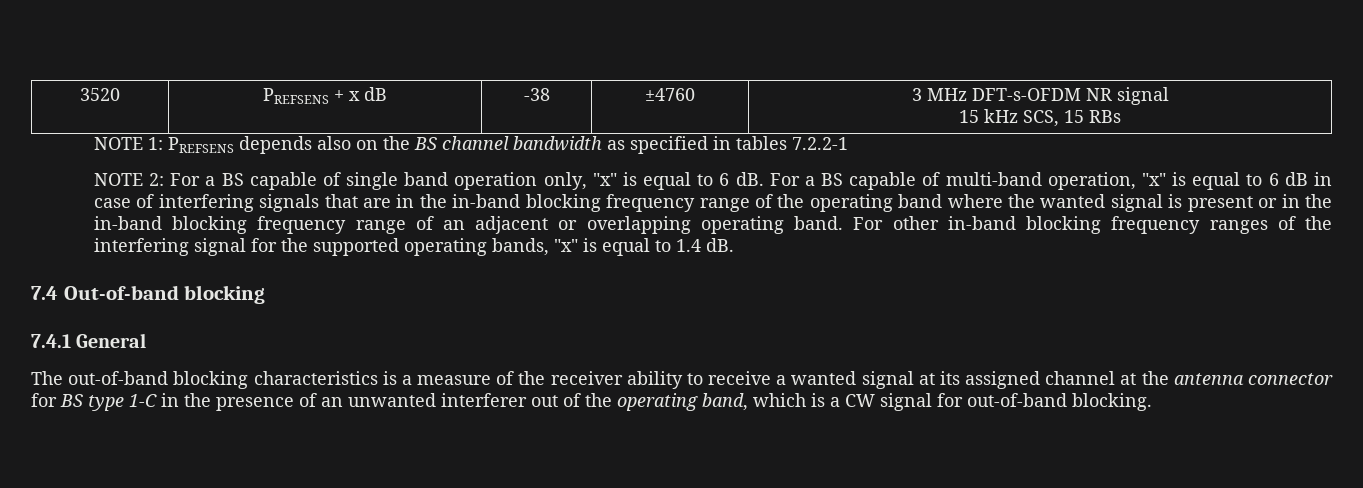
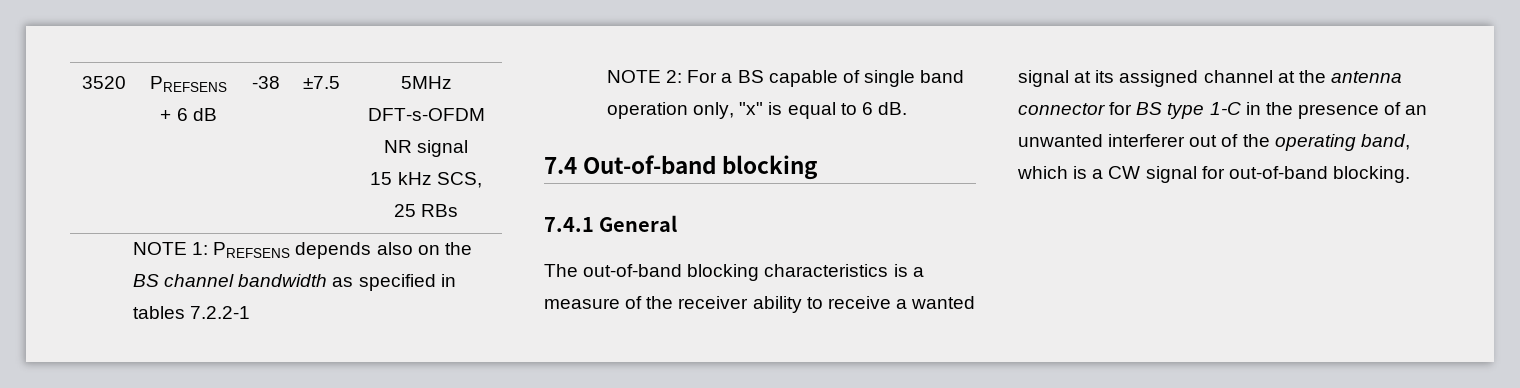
[349,91,360,101] x -> [176,108,188,121] 6
[645,88,695,101] [911,88,967,101] ±4760 | 3 MHz -> [302,76,340,89] [400,76,452,89] ±7.5 | 5MHz
[1064,110,1084,123] 15 -> [393,204,416,217] 25
[769,172,1333,190] [93,194,1333,212] [93,216,1332,234] [93,238,734,256] For a BS capable of multi-band operation, "x" is equal to 6 dB in case of interfering signals that are in the in-band blocking frequency range of the operating band where the wanted signal is present or in the in-band blocking frequency range of an adjacent or overlapping operating band. For other in-band blocking frequency ranges of the interfering signal for the supported operating bands, "x" is equal to 1.4 dB. -> (907, 108) none

